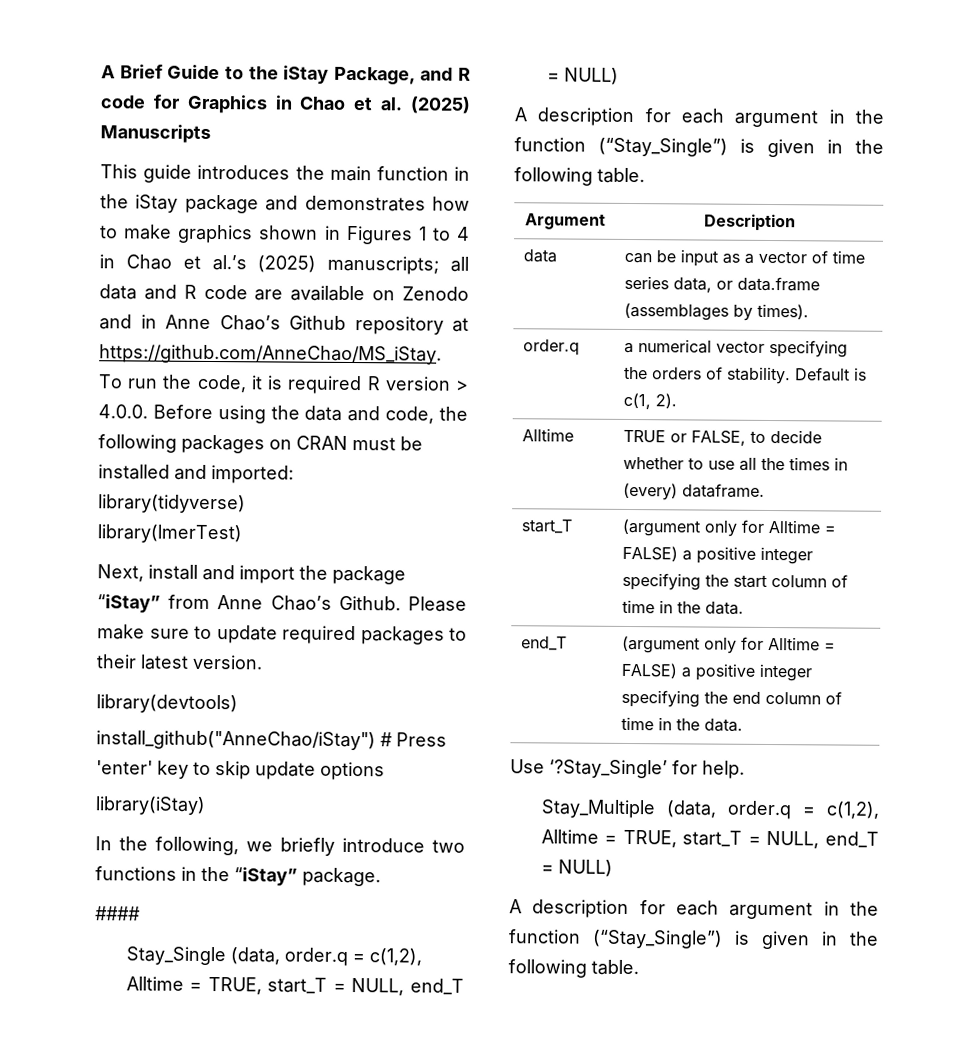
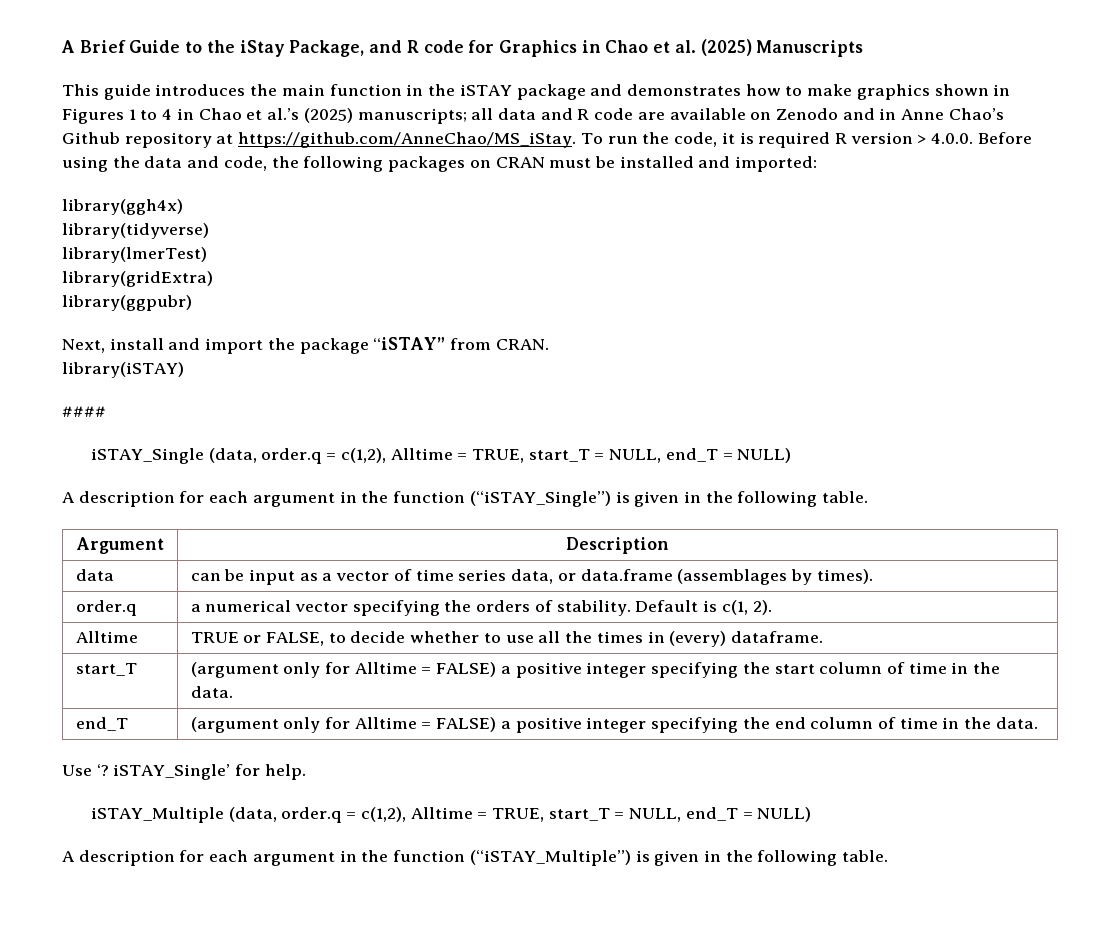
[135,194,179,213] iStay -> [459,84,512,96] iSTAY
(294, 474) none -> [62,199,183,215] // library(ggh4x)
(242, 534) none -> [62,271,213,287] [62,295,192,311] // library(gridExtra) // library(ggpubr)
[97,594,467,613] [97,624,467,645] [96,654,263,670] [96,694,238,714] [96,730,447,751] [96,760,385,781] [95,796,206,815] [95,836,465,856] [95,866,381,887] “iStay” from Anne Chao’s Github. Please make sure to update required packages to their latest version. // library(devtools) // install_github("AnneChao/iStay") # Press 'enter' key to skip update options // library(iStay) // In the following, we briefly introduce two functions in the “iStay” package. -> [373,337,549,350] [62,362,184,378] “iSTAY” from CRAN. // library(iSTAY)
[125,946,226,966] Stay_Single -> [90,448,204,464] iSTAY_Single
[598,137,728,157] (“Stay_Single”) -> [469,491,611,507] (“iSTAY_Single”)
[549,759,668,779] ‘?Stay_Single’ -> [96,764,231,780] ‘? iSTAY_Single’
[540,799,656,819] Stay_Multiple -> [90,807,224,823] iSTAY_Multiple
[592,929,723,949] (“Stay_Single”) -> [469,850,631,866] (“iSTAY_Multiple”)

